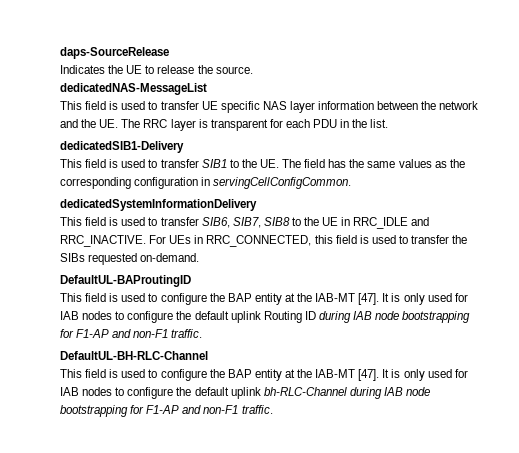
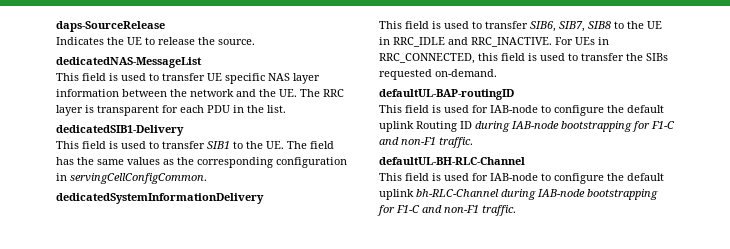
[60,275,191,287] [60,293,468,305] [60,311,113,320] DefaultUL-BAProutingID // This field is used to configure the BAP entity at the IAB-MT [47]. It is only used for IAB nodes -> [379,89,514,100] [379,105,538,113] defaultUL-BAP-routingID // This field is used for IAB-node
[353,311,471,323] [60,329,110,338] IAB node bootstrapping for F1-AP -> [511,121,675,132] IAB-node bootstrapping for F1-C
[60,351,208,360] [60,369,468,381] [60,387,113,396] DefaultUL-BH-RLC-Channel // This field is used to configure the BAP entity at the IAB-MT [47]. It is only used for IAB nodes -> [379,157,525,165] [379,173,538,181] defaultUL-BH-RLC-Channel // This field is used for IAB-node
[383,387,431,396] [60,405,180,417] IAB node bootstrapping for F1-AP -> [537,189,658,200] [377,205,420,216] IAB-node bootstrapping for F1-C

